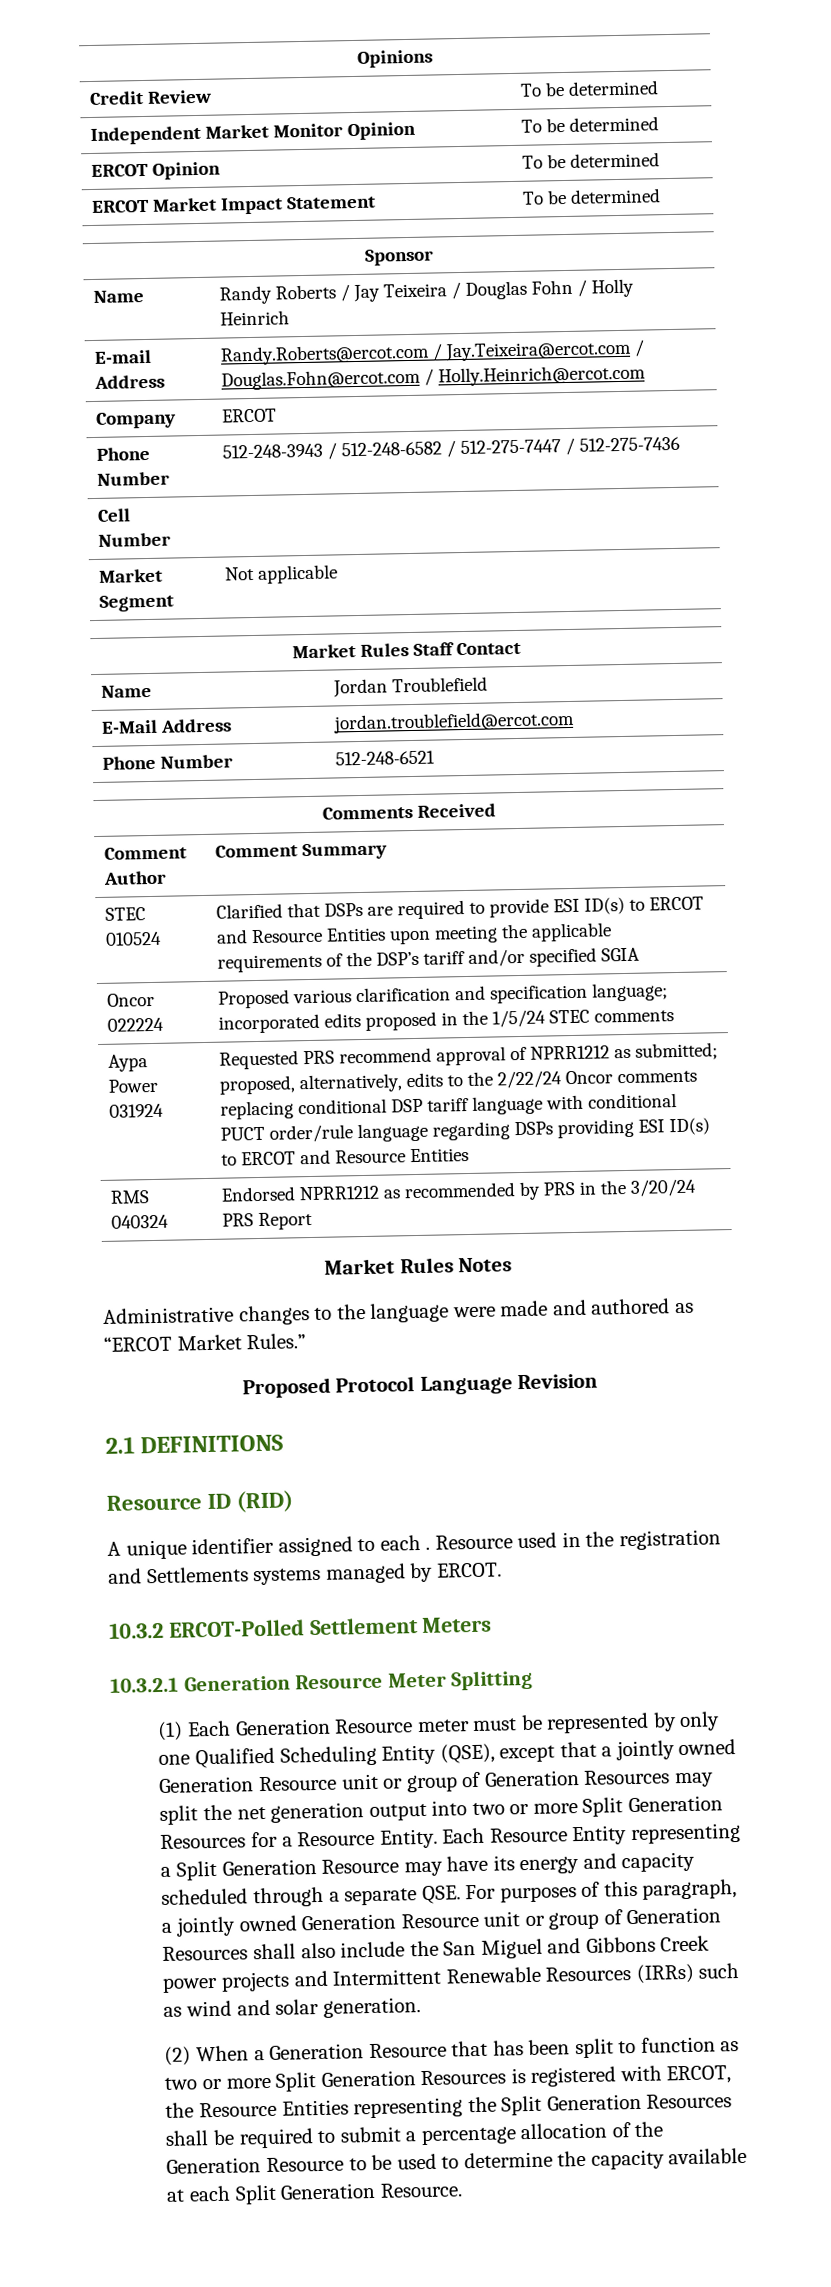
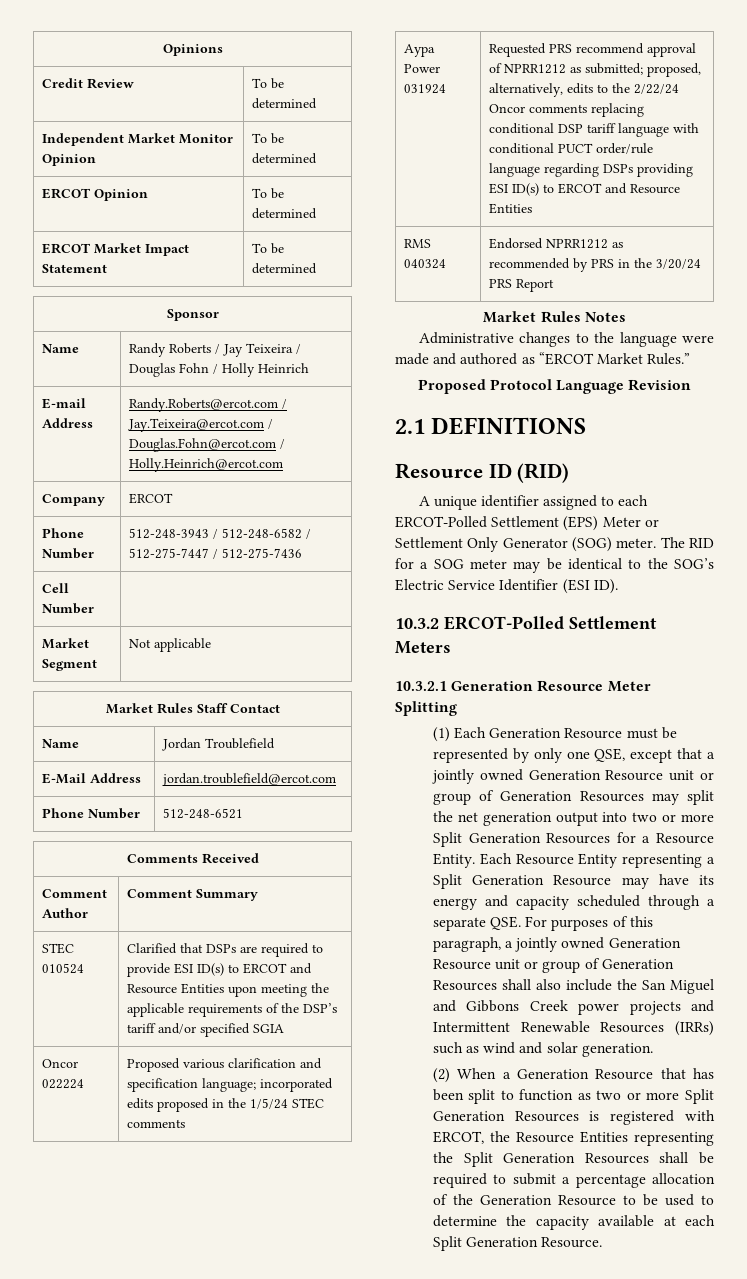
[425,1529,721,1551] [108,1562,502,1586] . Resource used in the registration and Settlements systems managed by ERCOT. -> [395,516,659,531] [395,537,714,552] [395,558,714,573] [395,579,618,594] ERCOT-Polled Settlement (EPS) Meter or Settlement Only Generator (SOG) meter. The RID for a SOG meter may be identical to the SOG’s Electric Service Identifier (ESI ID).
[416,1719,470,1733] meter -> (623, 733) none
[195,1743,495,1769] Qualified Scheduling Entity (QSE), -> [594,748,626,762] QSE,

